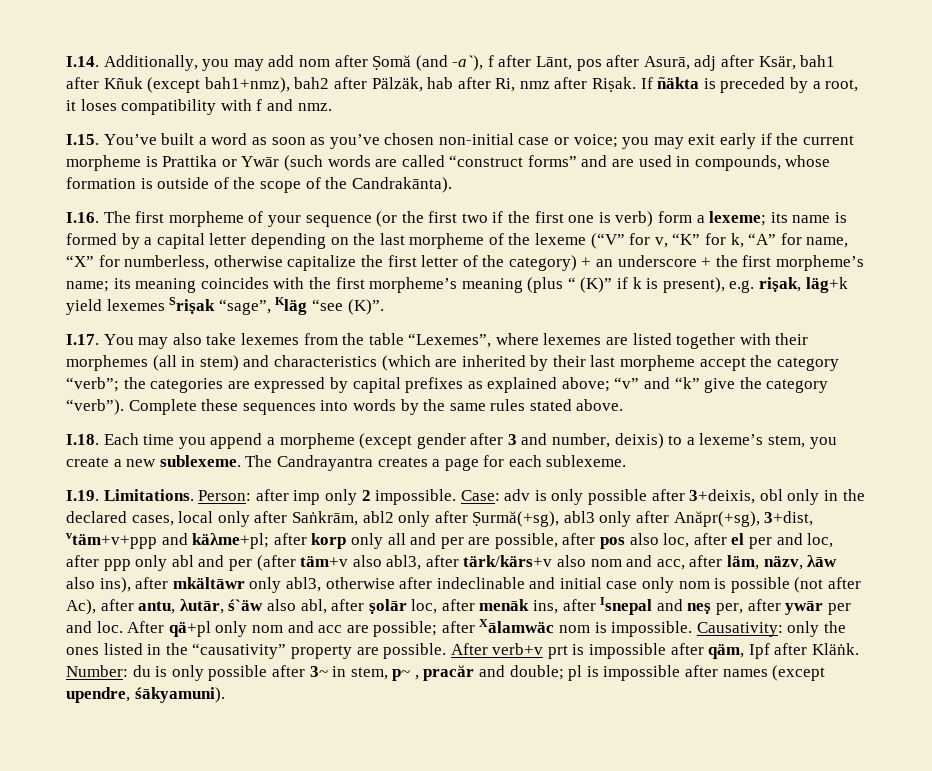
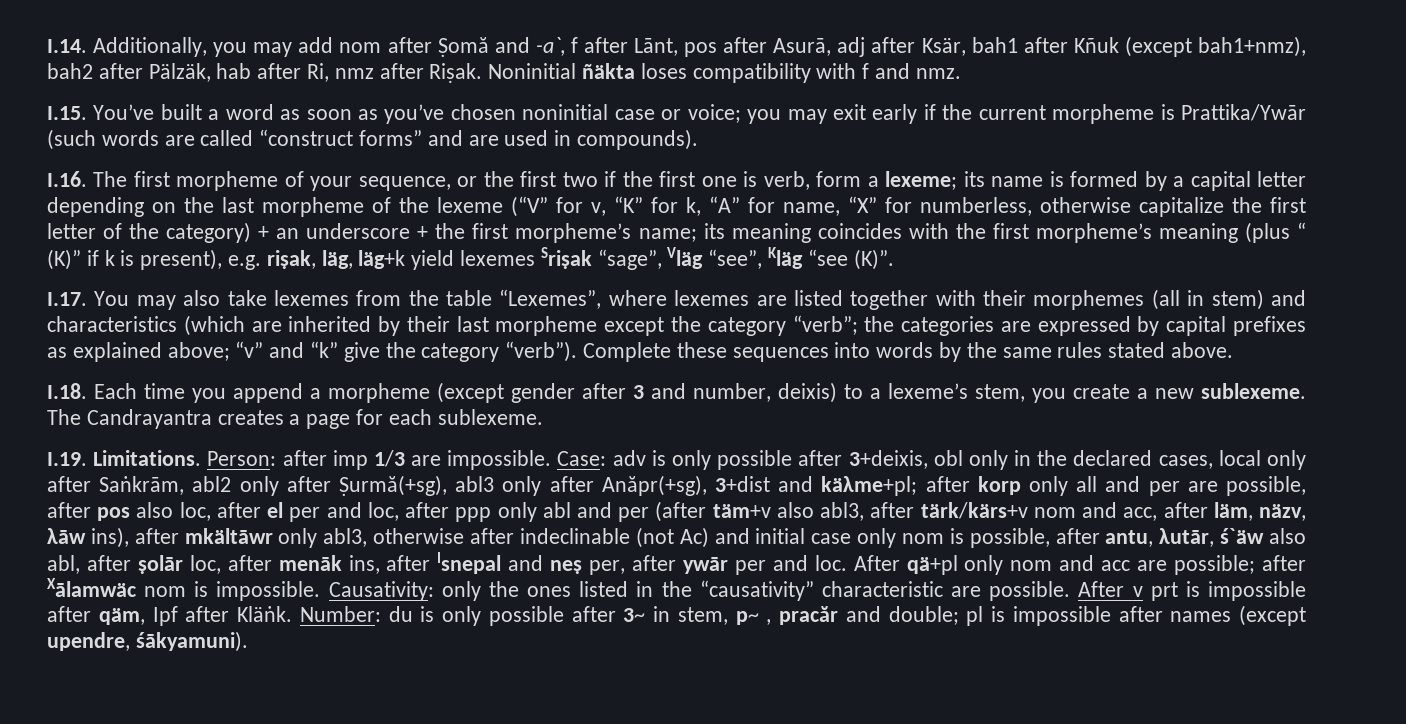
[415,55,484,71] (and -a`), -> [494,37,565,56] and -a`,
[640,77,859,93] [66,100,76,111] If ñäkta is preceded by a root, it -> [488,63,636,79] Noninitial ñäkta
[438,133,514,145] non-initial -> [522,104,609,120] noninitial
[162,155,280,167] Prattika or Ywār -> [1181,104,1306,121] Prattika/Ywār
[694,155,831,171] [66,177,452,193] compounds, whose formation is outside of the scope of the Candrakānta). -> [577,129,699,150] compounds).
[305,211,398,227] sequence (or -> [358,176,478,191] sequence, or
[615,211,654,227] verb) -> [763,171,810,190] verb,
(802, 284) none -> [321,250,353,269] läg,
(271, 307) none -> [667,247,763,269] Vläg “see”,
[699,357,746,371] accept -> [604,317,665,336] except
[324,489,371,505] only 2 -> [373,450,442,467] 1/3 are
[764,511,814,526] [66,533,157,549] 3+dist, vtäm+v+ppp -> [715,476,770,492] 3+dist
[557,555,587,567] also -> (1028, 510) none
[66,577,95,589] also -> (86, 536) none
(525, 583) none -> [635,527,709,548] (not Ac)
[730,577,862,593] [66,599,96,615] possible (not after Ac), -> [969,528,1050,548] possible,
[290,645,352,659] property -> [821,581,943,597] characteristic
[492,643,544,655] verb+v -> [1132,586,1143,597] v

